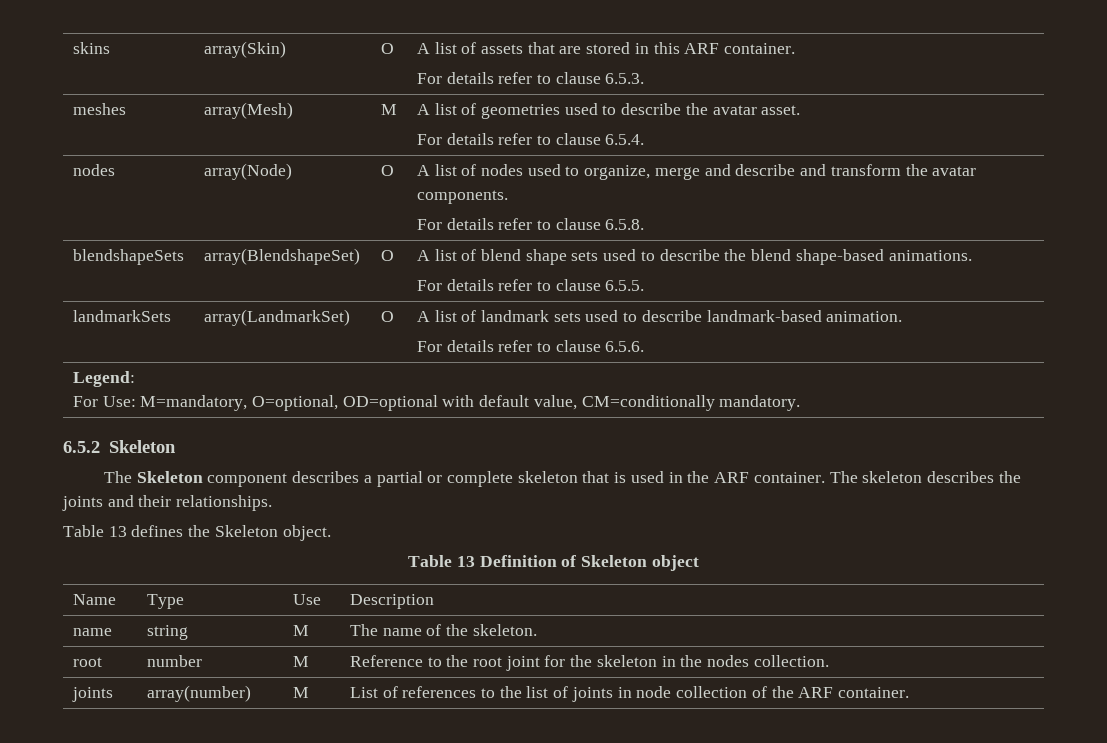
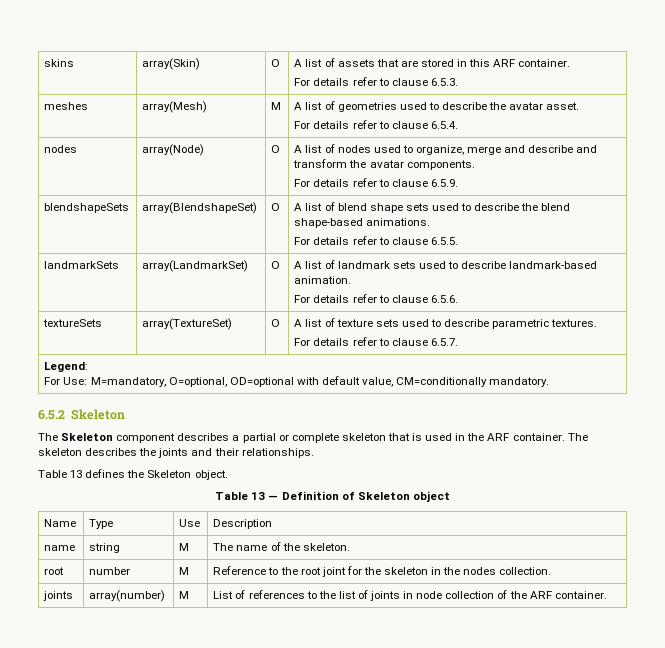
[605,219,645,230] 6.5.8. -> [430,179,458,187] 6.5.9.
(645, 346) none -> [43,319,103,327] [142,318,233,330] [271,319,281,327] [294,318,598,329] [294,337,458,346] // textureSets | array(TextureSet) | O | A list of texture sets used to describe parametric textures. // For details refer to clause 6.5.7.
(475, 561) none -> [268,495,279,500] —

